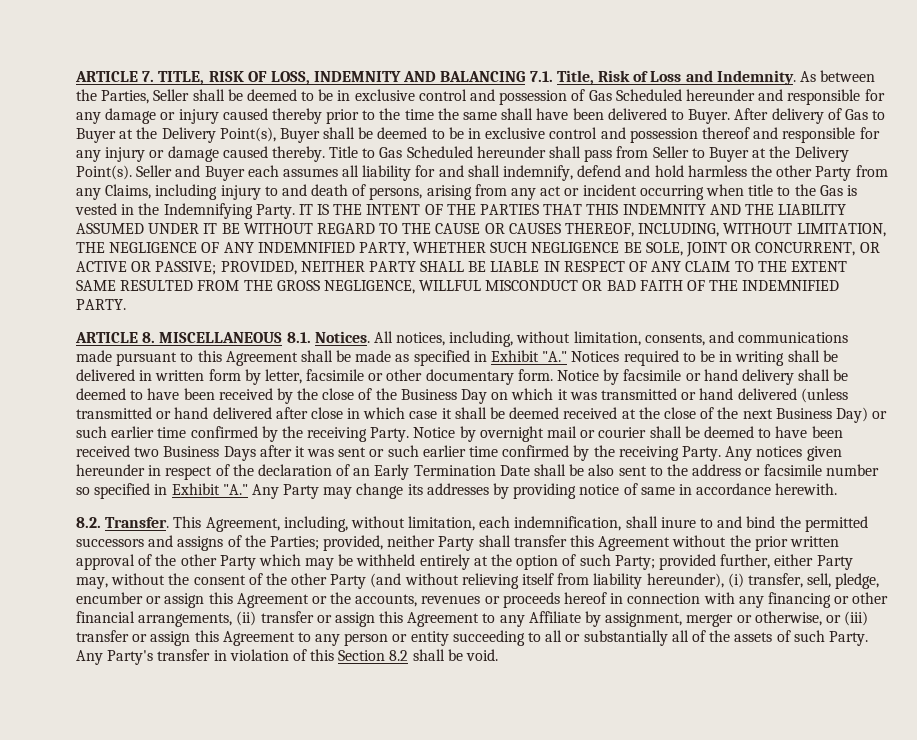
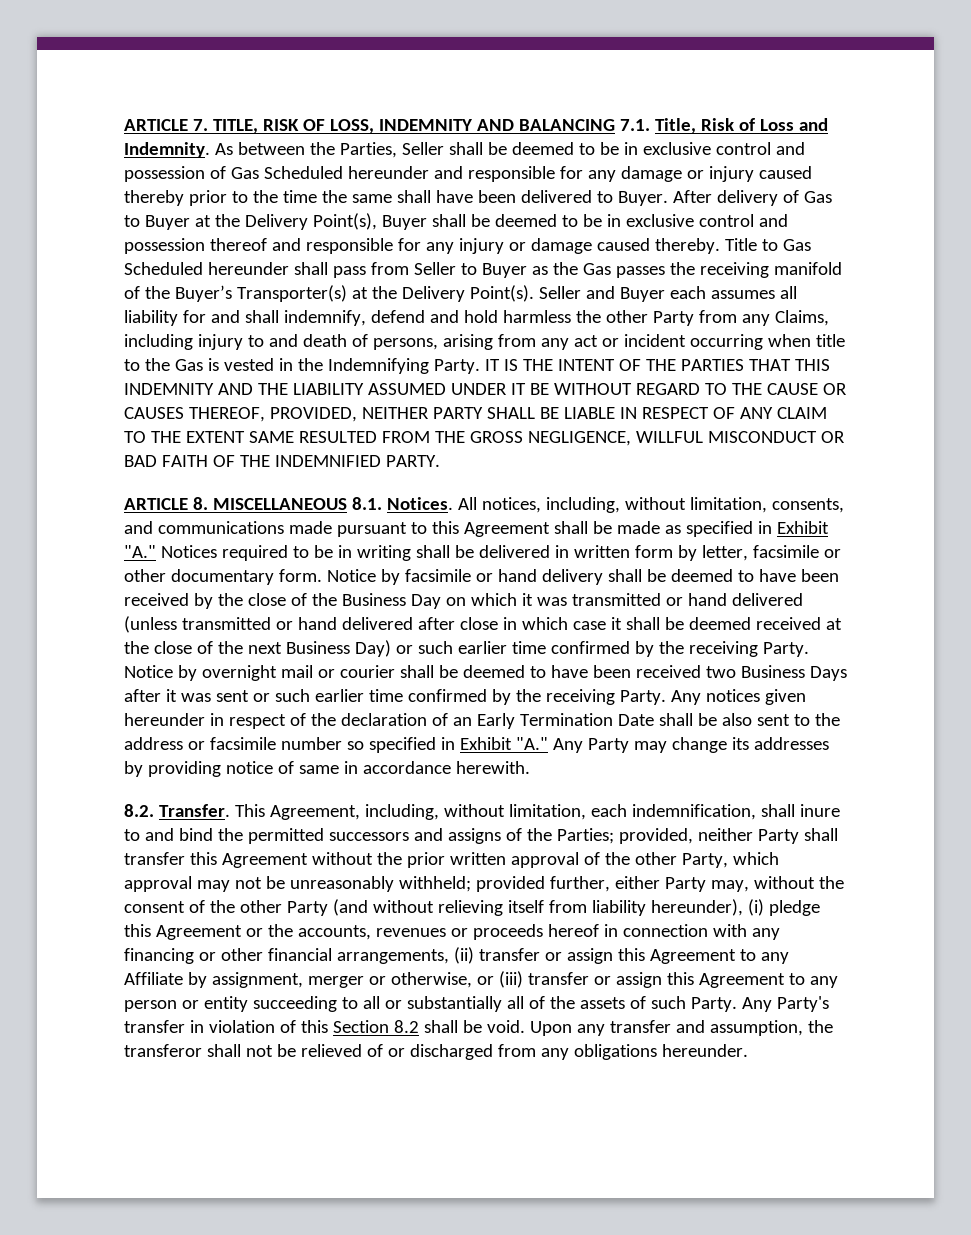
(749, 154) none -> [531,262,842,278] [124,285,347,302] as the Gas passes the receiving manifold of the Buyer’s Transporter(s)
[638,223,886,237] [76,242,880,257] [76,261,217,275] INCLUDING, WITHOUT LIMITATION, THE NEGLIGENCE OF ANY INDEMNIFIED PARTY, WHETHER SUCH NEGLIGENCE BE SOLE, JOINT OR CONCURRENT, OR ACTIVE OR PASSIVE; -> (265, 414) none
[219,554,655,570] Party which may be withheld entirely at the option of such Party; -> [681,852,779,868] [124,876,471,892] Party, which approval may not be unreasonably withheld;
[747,573,880,589] [76,592,205,608] transfer, sell, pledge, encumber or assign -> [768,900,820,916] pledge
(499, 655) none -> [529,1020,833,1036] [124,1044,748,1060] Upon any transfer and assumption, the transferor shall not be relieved of or discharged from any obligations hereunder.

